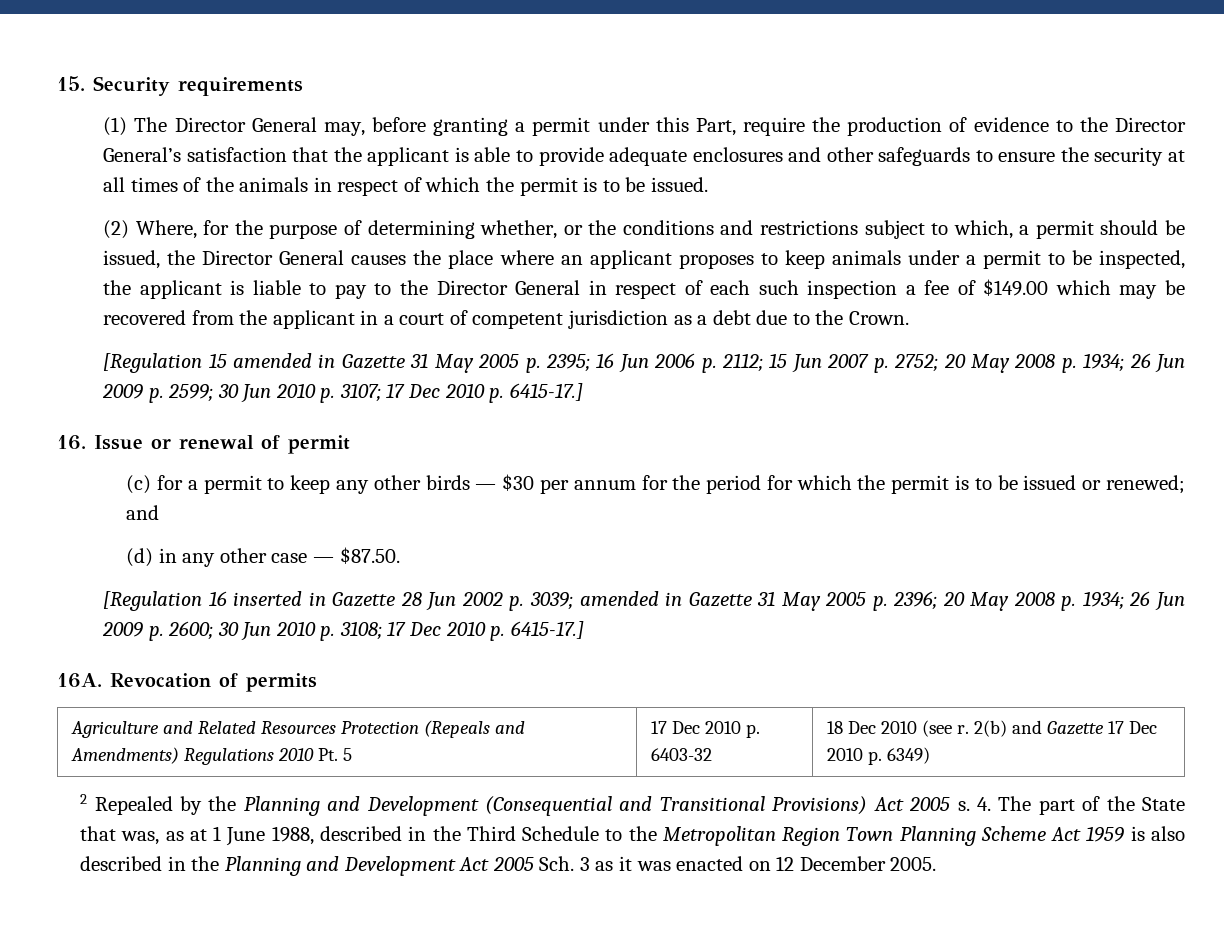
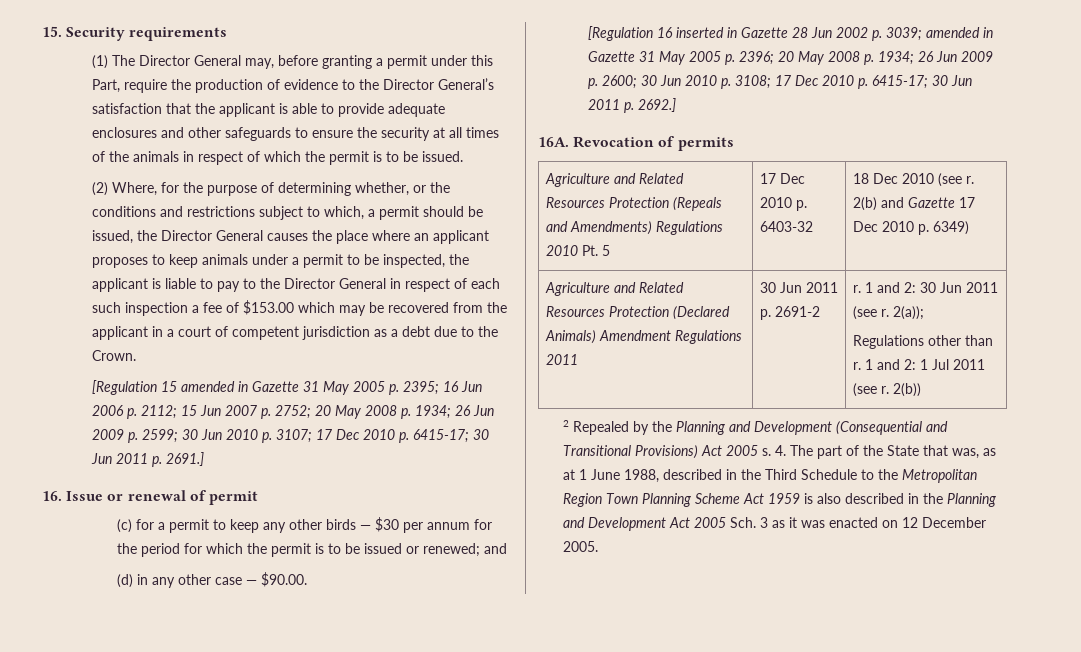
[983,279,1049,296] $149.00 -> [243,300,295,315] $153.00
[509,383,583,401] 6415-17.] -> [413,429,490,443] [91,452,205,467] 6415-17; 30 Jun 2011 p. 2691.]
[339,547,400,564] $87.50. -> [261,572,308,587] $90.00.
[510,621,584,639] 6415-17.] -> [872,75,973,89] [588,98,677,113] 6415-17; 30 Jun 2011 p. 2692.]
(931, 755) none -> [544,282,684,296] [545,306,730,320] [544,330,742,344] [545,354,578,365] [759,282,838,293] [759,306,820,320] [852,282,998,293] [852,306,924,320] [852,335,993,349] [852,359,985,370] [852,383,921,397] // Agriculture and Related Resources Protection (Declared Animals) Amendment Regulations 2011 | 30 Jun 2011 p. 2691-2 | r. 1 and 2: 30 Jun 2011 (see r. 2(a)); // Regulations other than r. 1 and 2: 1 Jul 2011 (see r. 2(b))

